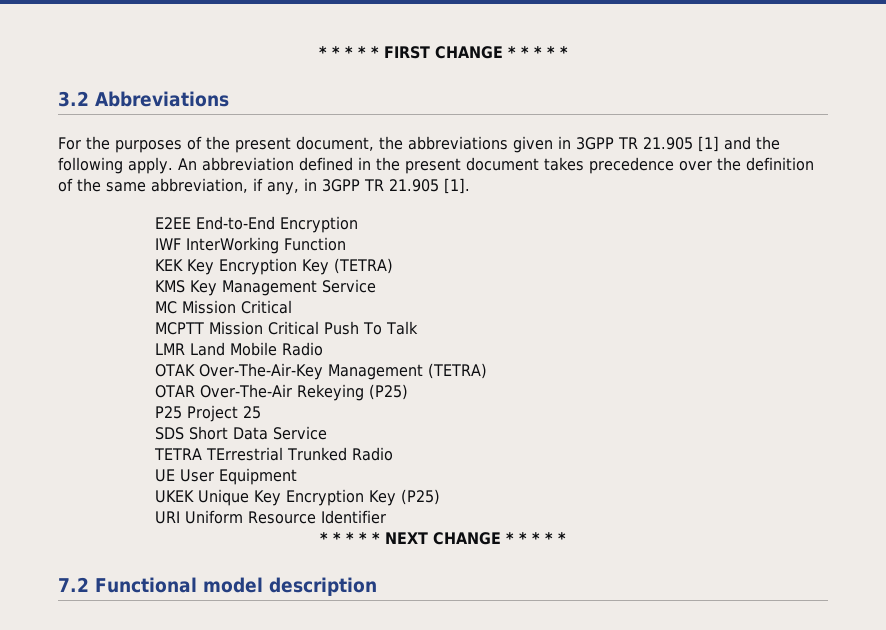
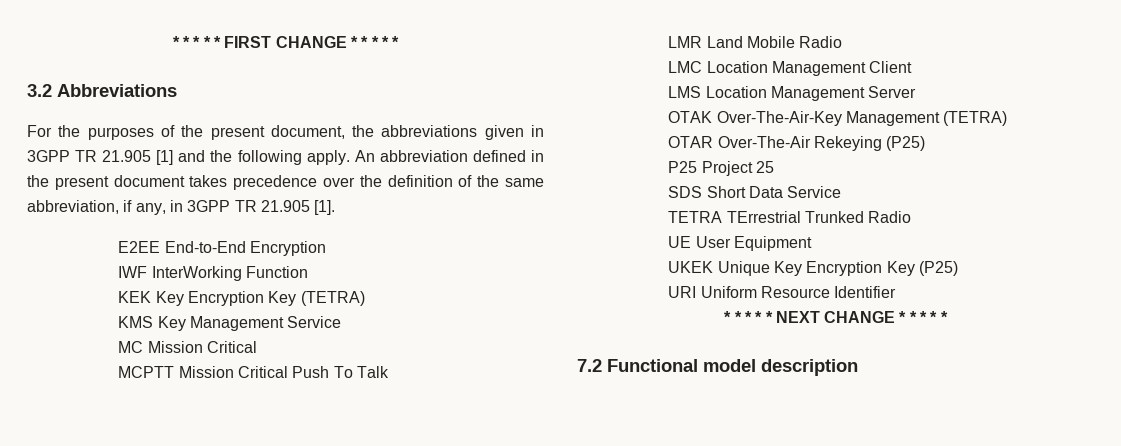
(323, 349) none -> [668,61,913,76] [668,86,917,101] // LMC Location Management Client // LMS Location Management Server

